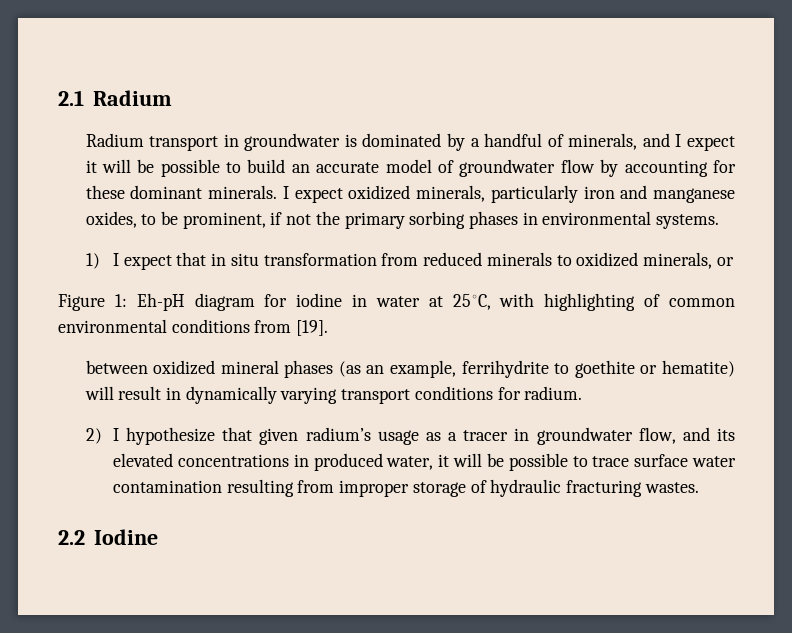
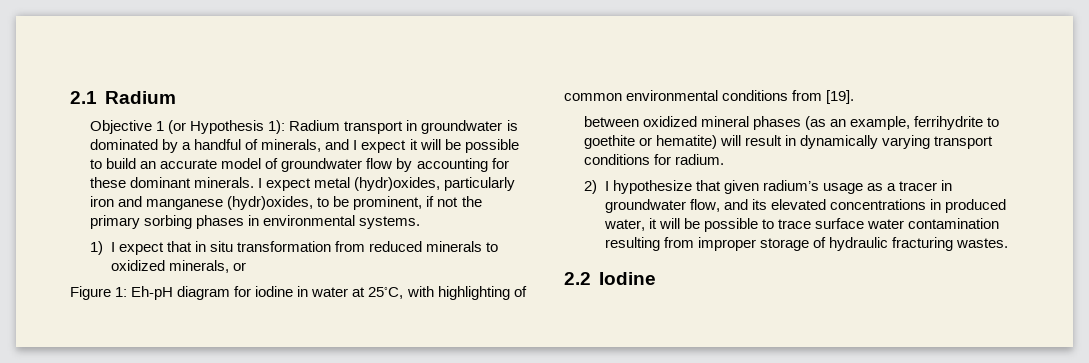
(172, 98) none -> [90,120,286,134] Objective 1 (or Hypothesis 1):
[348,185,485,202] oxidized minerals, -> [314,177,441,191] metal (hydr)oxides,
[85,211,137,228] oxides, -> [227,196,314,210] (hydr)oxides,

